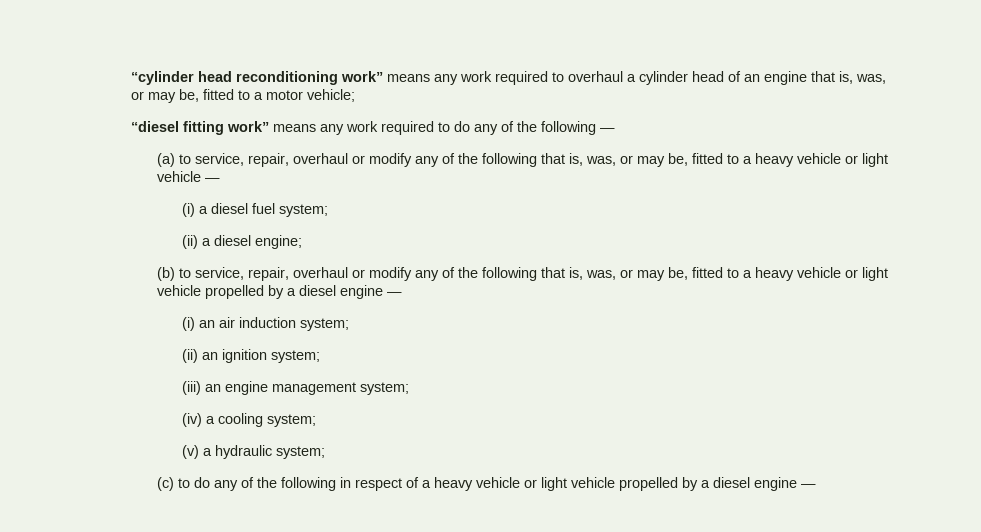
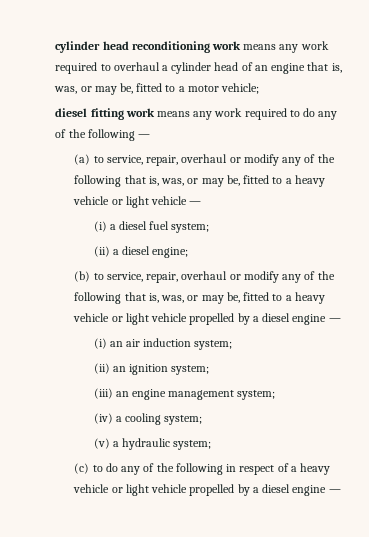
[131,71,195,85] “cylinder -> [55,41,101,53] cylinder
[341,71,384,82] work” -> [211,41,241,50] work
[131,121,270,135] “diesel fitting work” -> [55,108,155,120] diesel fitting work

